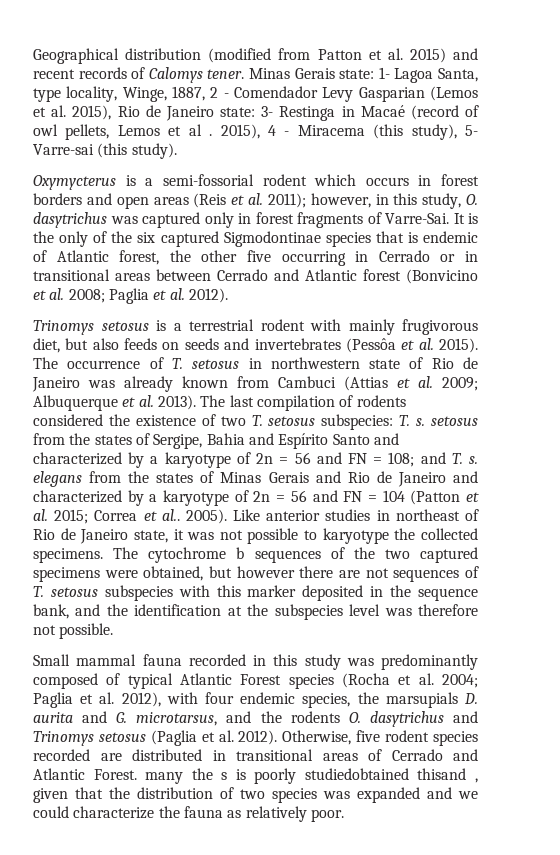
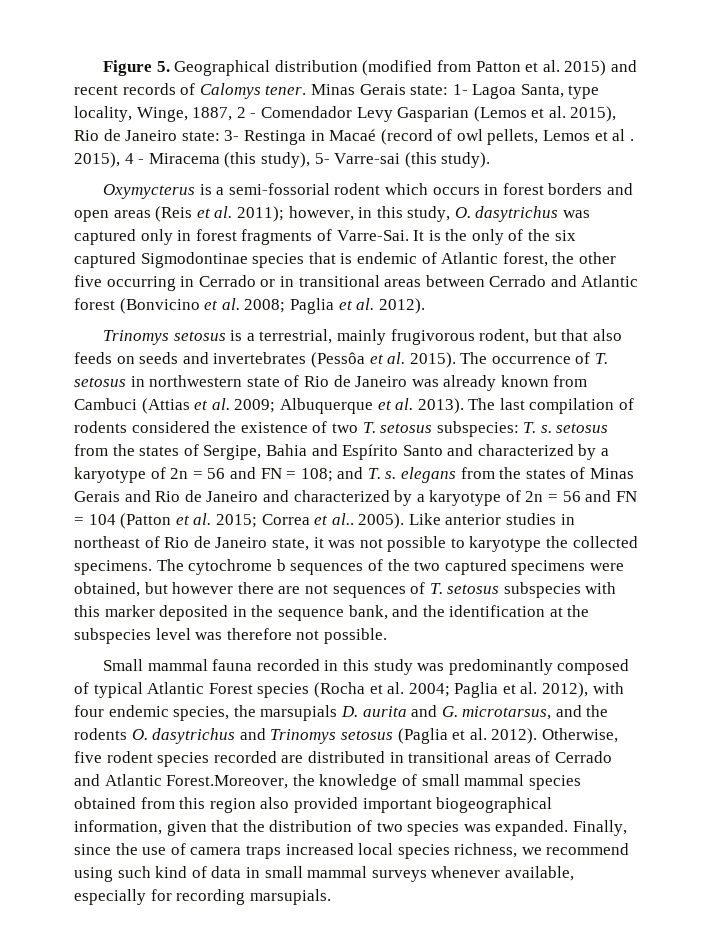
(33, 56) none -> [103,60,170,76] Figure 5.
[189,319,478,335] [33,338,89,353] terrestrial rodent with mainly frugivorous diet, but -> [259,329,589,345] terrestrial, mainly frugivorous rodent, but that
[93,768,478,784] Forest. many the s is poorly studiedobtained thisand , -> [166,774,581,790] [74,797,553,813] [74,820,162,835] Forest.Moreover, the knowledge of small mammal species obtained from this region also provided important biogeographical information,
[357,787,478,803] [33,806,344,822] expanded and we could characterize the fauna as relatively poor. -> [495,820,627,836] [74,843,630,859] [74,866,574,882] [74,889,331,905] expanded. Finally, since the use of camera traps increased local species richness, we recommend using such kind of data in small mammal surveys whenever available, especially for recording marsupials.

